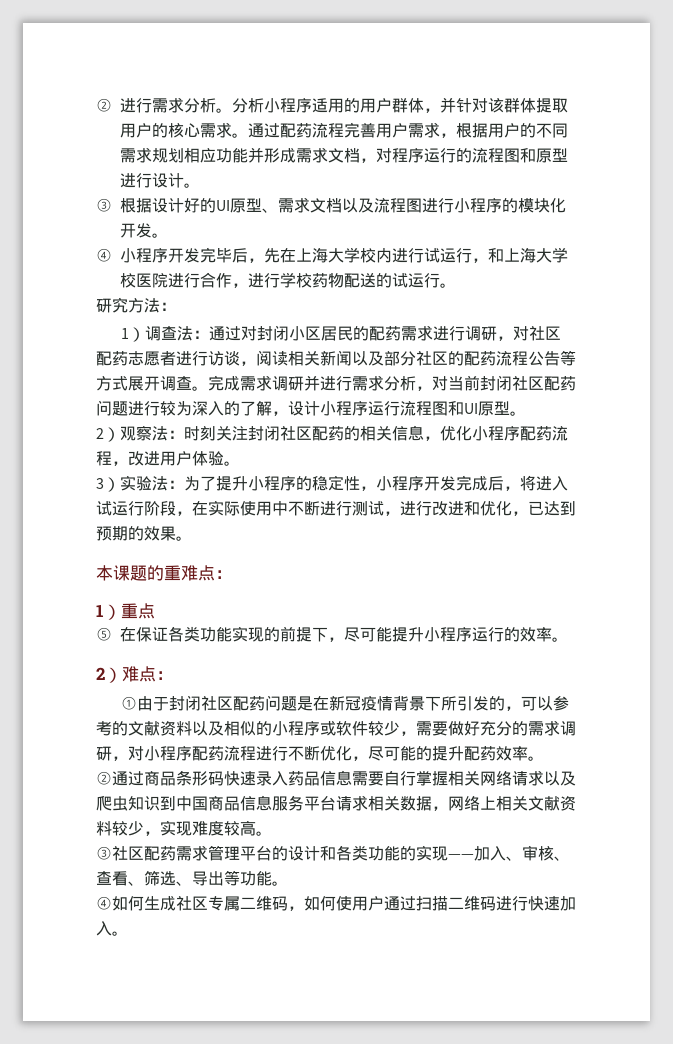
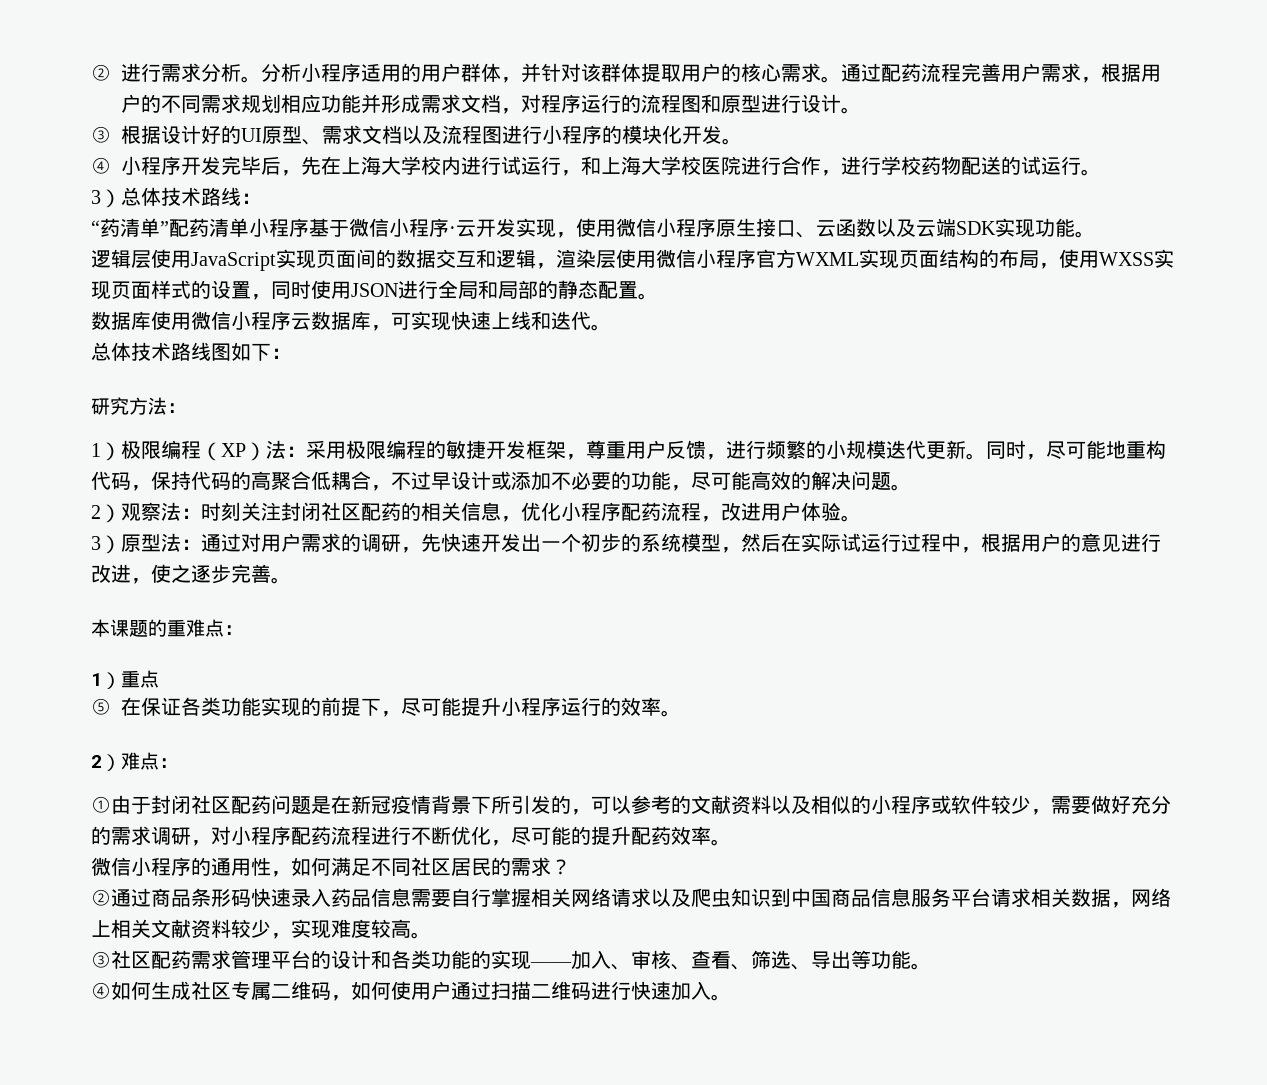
[96,297,176,313] [121,325,562,342] [96,350,576,366] [96,375,576,391] [96,400,510,416] 研究方法： // 1）调查法：通过对封闭小区居民的配药需求进行调研，对社区配药志愿者进行访谈，阅读相关新闻以及部分社区的配药流程公告等方式展开调查。完成需求调研并进行需求分析，对当前封闭社区配药问题进行较为深入的了解，设计小程序运行流程图和UI原型 -> [91,187,261,208] [91,218,1095,238] [91,249,1174,271] [91,280,658,300] [91,311,611,331] [91,342,291,361] [91,397,186,415] [91,440,1166,461] [91,471,891,491] 3）总体技术路线： // “药清单”配药清单小程序基于微信小程序·云开发实现，使用微信小程序原生接口、云函数以及云端SDK实现功能。 // 逻辑层使用JavaScript实现页面间的数据交互和逻辑，渲染层使用微信小程序官方WXML实现页面结构的布局，使用WXSS实现页面样式的设置，同时使用JSON进行全局和局部的静态配置。 // 数据库使用微信小程序云数据库，可实现快速上线和迭代。 // 总体技术路线图如下： // 研究方法： // 1）极限编程（XP）法：采用极限编程的敏捷开发框架，尊重用户反馈，进行频繁的小规模迭代更新。同时，尽可能地重构代码，保持代码的高聚合低耦合，不过早设计或添加不必要的功能，尽可能高效的解决问题
[120,475,568,491] [96,500,576,516] [96,526,176,541] 实验法：为了提升小程序的稳定性，小程序开发完成后，将进入试运行阶段，在实际使用中不断进行测试，进行改进和优化，已达到预期的效果 -> [121,533,1161,553] [91,564,271,584] 原型法：通过对用户需求的调研，先快速开发出一个初步的系统模型，然后在实际试运行过程中，根据用户的意见进行改进，使之逐步完善
(544, 758) none -> [91,857,571,877] // 微信小程序的通用性，如何满足不同社区居民的需求？

